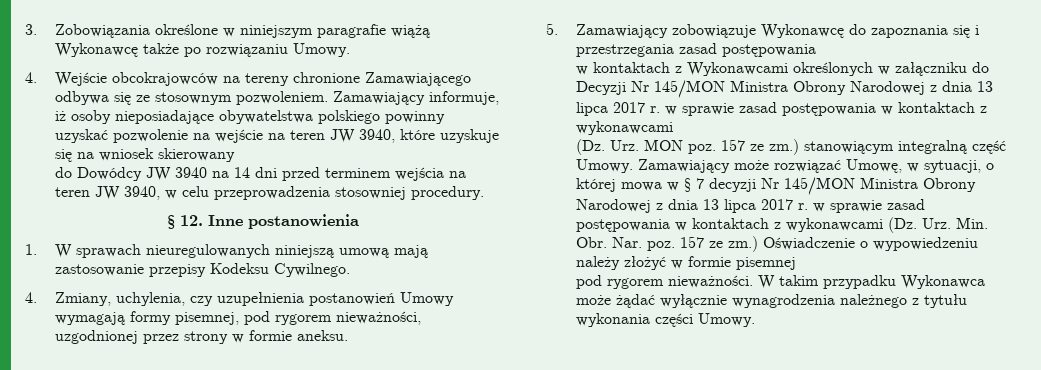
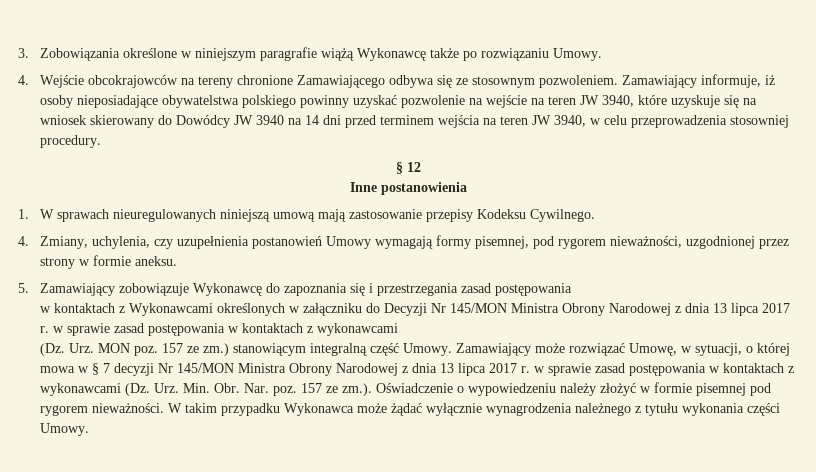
(235, 155) // -> (154, 121) none
[179,215,203,226] 12. -> [406,162,421,172] 12 //
[727,236,758,252] zm.) -> [341,383,372,396] zm.).
(796, 263) // -> (746, 389) none

